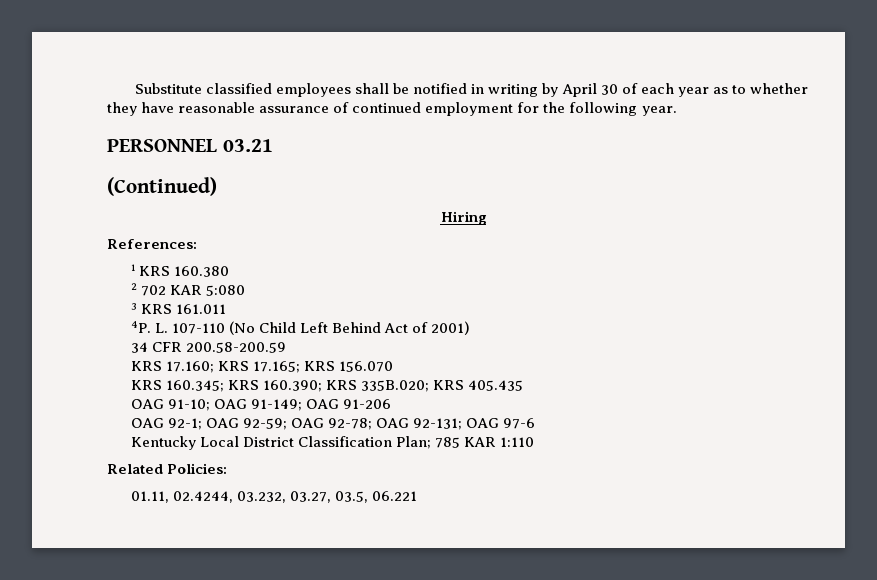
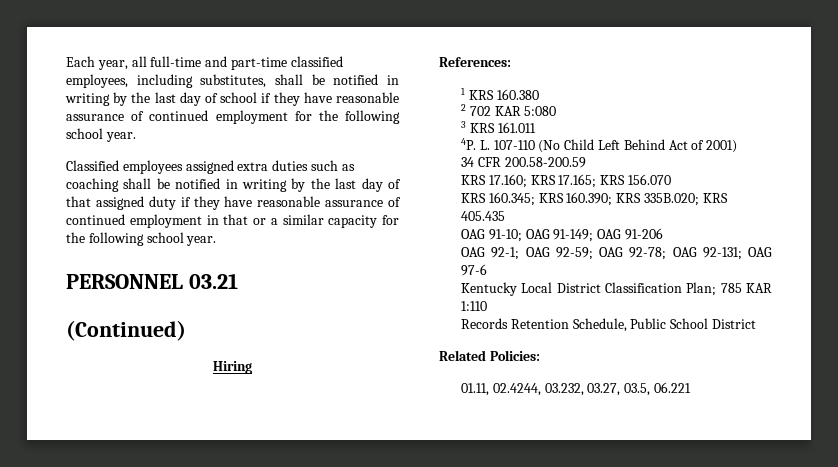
[135,83,808,97] Substitute classified employees shall be notified in writing by April 30 of each year as to whether -> [66,56,343,70] [66,74,399,88] [65,92,272,106] Each year, all full-time and part-time classified employees, including substitutes, shall be notified in writing by the last day of school if
(638, 109) none -> [66,128,136,142] [66,160,355,174] [66,178,401,192] [66,196,401,210] [66,214,399,228] [66,232,184,246] school year. // Classified employees assigned extra duties such as coaching shall be notified in writing by the last day of that assigned duty if they have reasonable assurance of continued employment in that or a similar capacity for the following school
(535, 442) none -> [461,318,756,332] // Records Retention Schedule, Public School District

